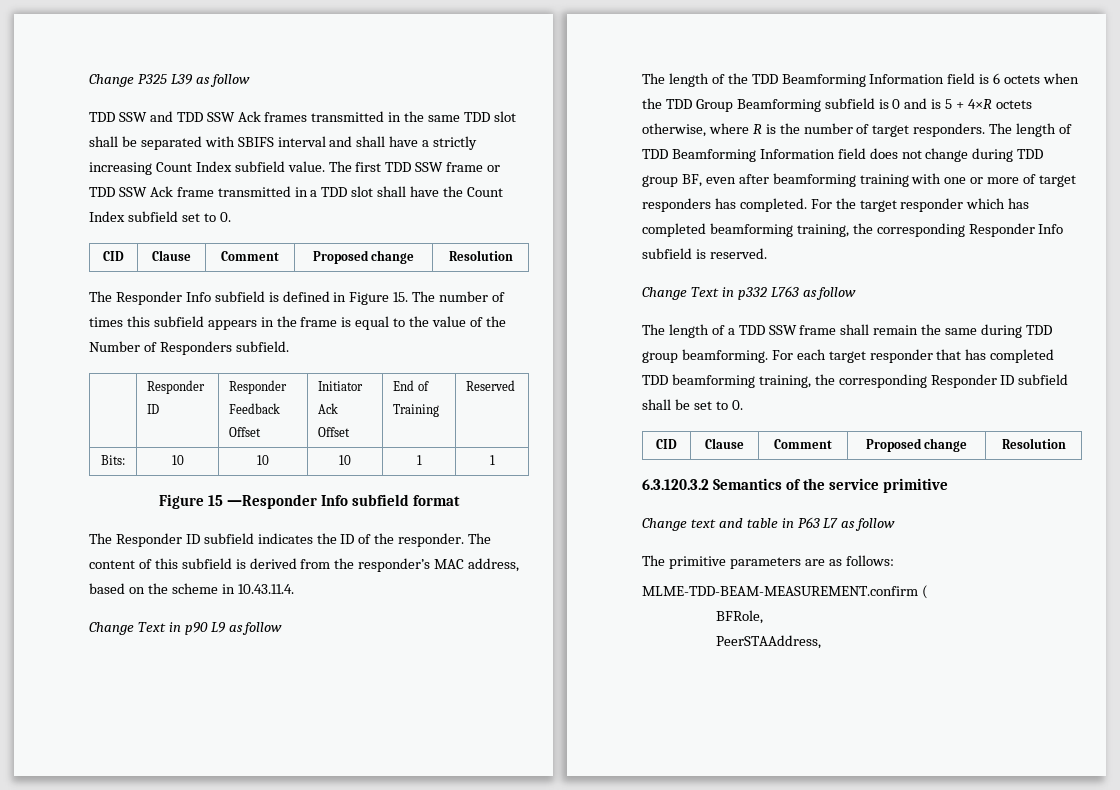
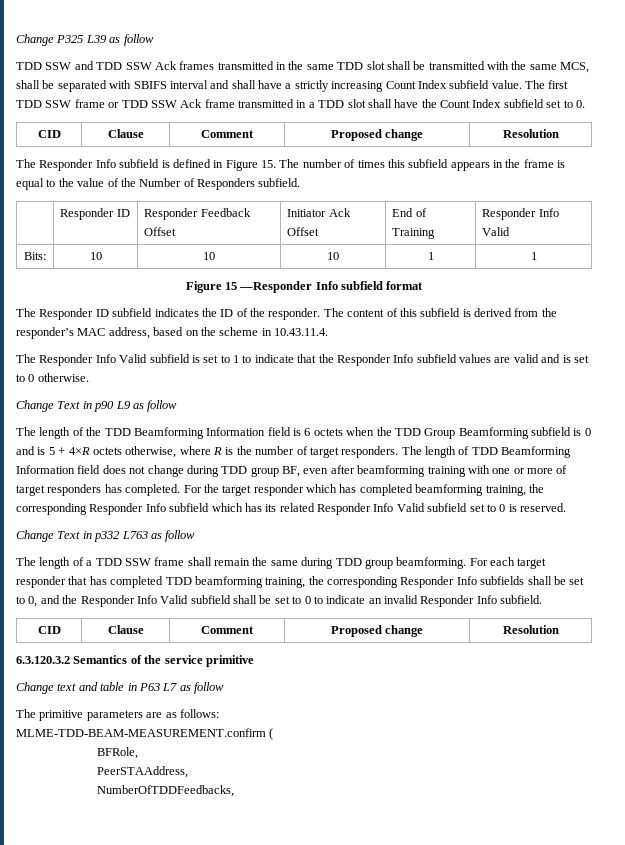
(137, 141) none -> [428,61,590,73] [16,80,55,89] transmitted with the same MCS, shall be
[466,380,516,391] Reserved -> [482,208,559,220] [482,227,511,236] Responder Info Valid
(294, 589) none -> [16,354,589,366] [16,373,89,382] // The Responder Info Valid subfield is set to 1 to indicate that the Responder Info subfield values are valid and is set to 0 otherwise.
(692, 253) none -> [211,503,506,515] which has its related Responder Info Valid subfield set to 0
[1000,375,1015,385] ID -> [456,576,585,585] [16,595,189,607] Info subfields shall be set to 0, and the Responder Info Valid
[731,400,743,410] 0. -> [304,595,543,607] 0 to indicate an invalid Responder Info subfield.
(822, 642) none -> [96,785,234,797] // NumberOfTDDFeedbacks,

